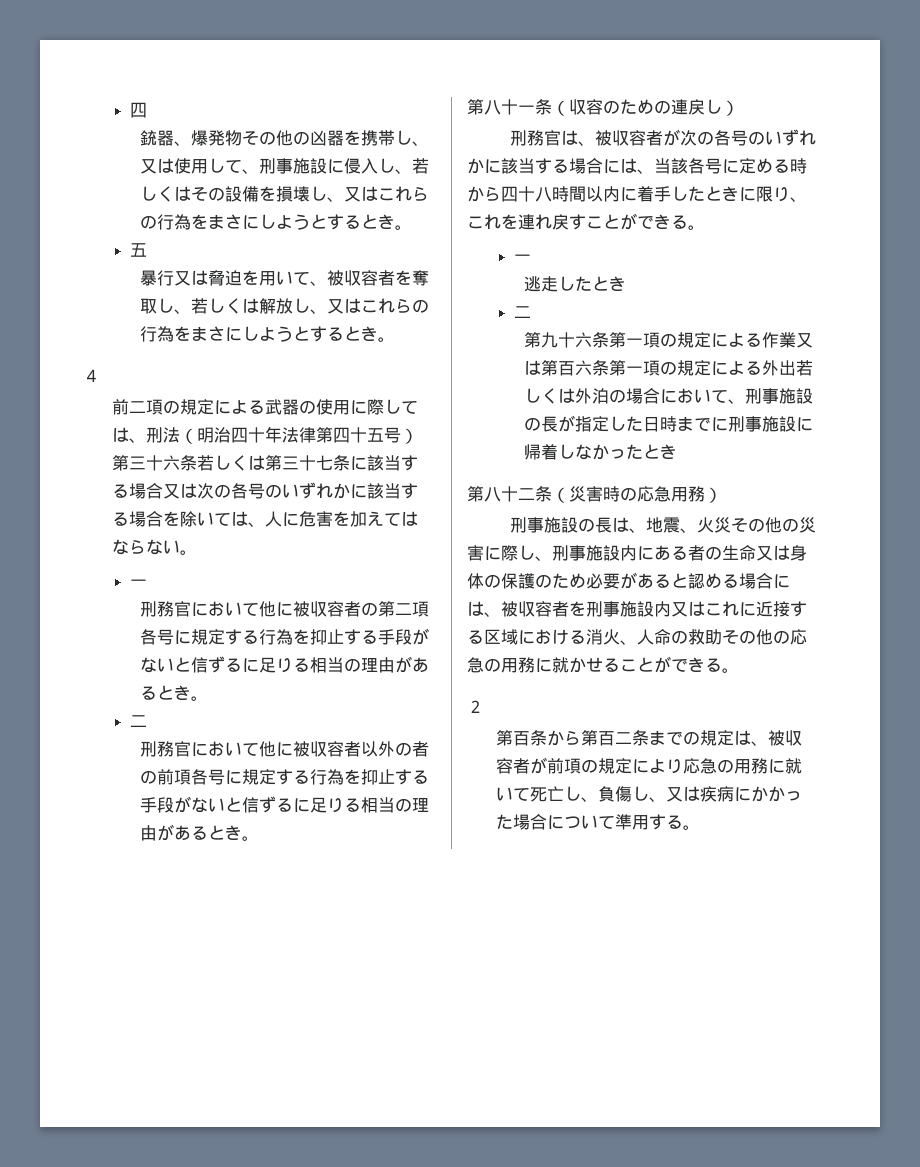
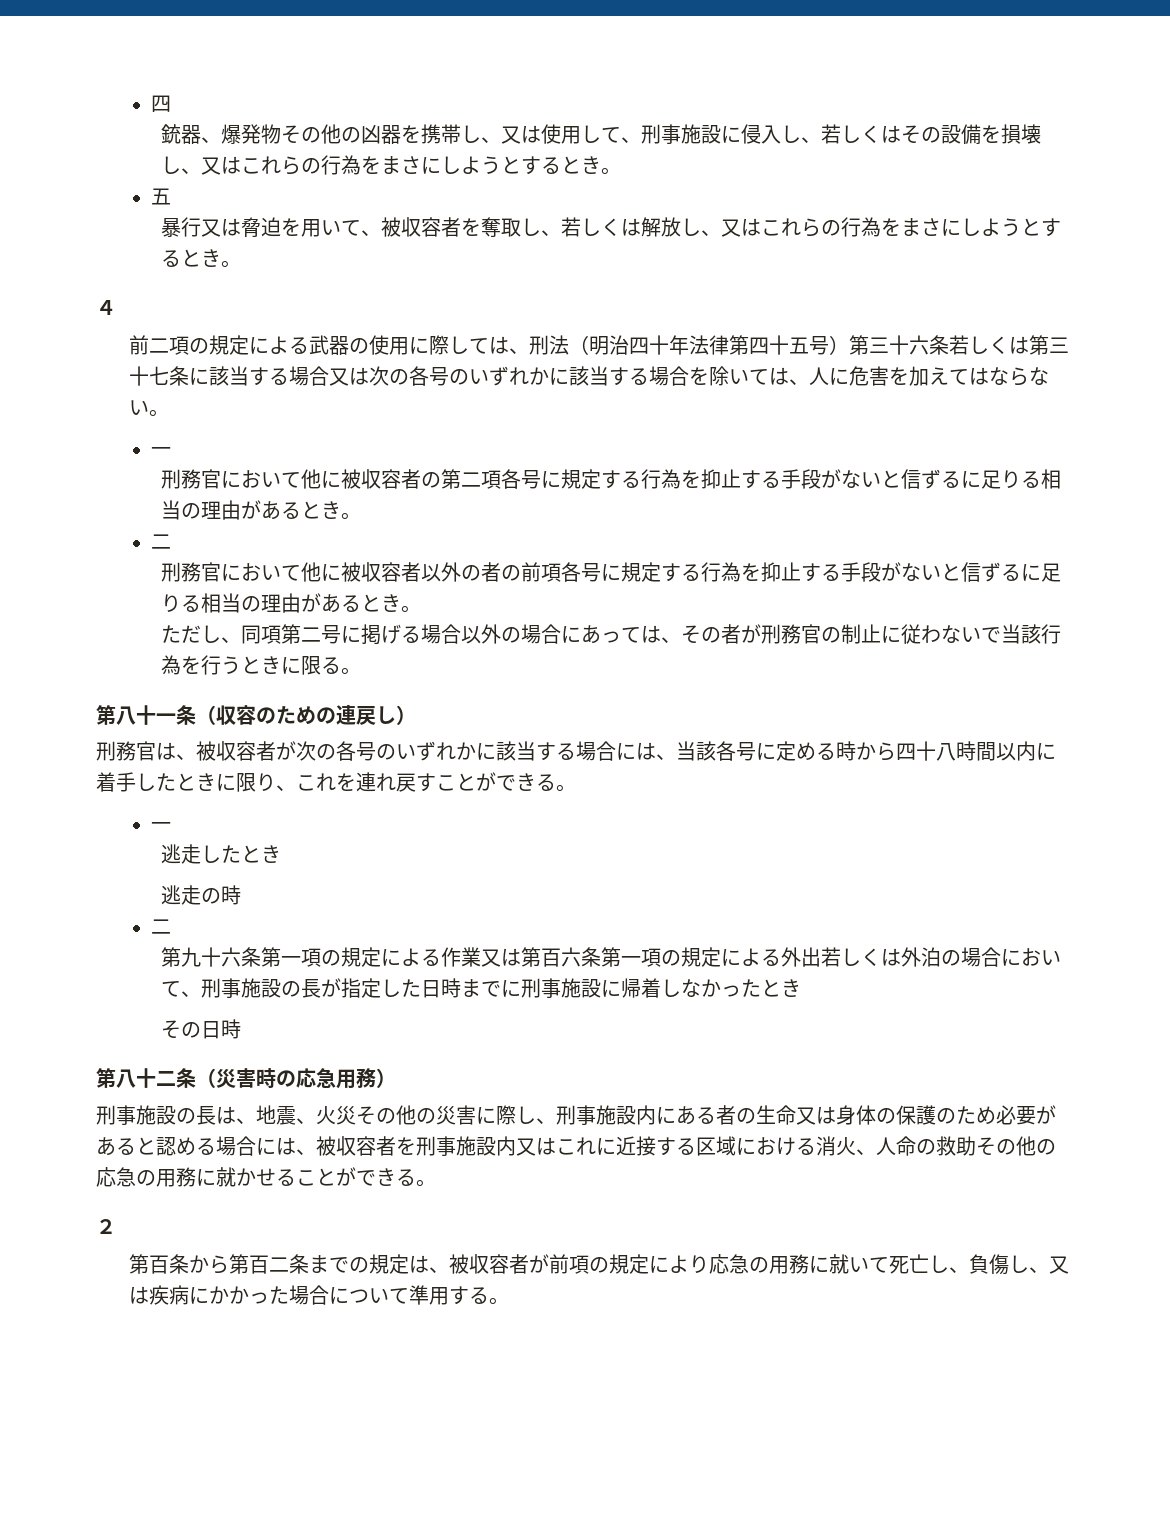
(260, 838) none -> [161,624,1062,645] [161,655,362,675] // ただし、同項第二号に掲げる場合以外の場合にあっては、その者が刑務官の制止に従わないで当該行為を行うときに限る。
(627, 283) none -> [161,885,242,905] // 逃走の時
(678, 451) none -> [161,1019,242,1039] // その日時

